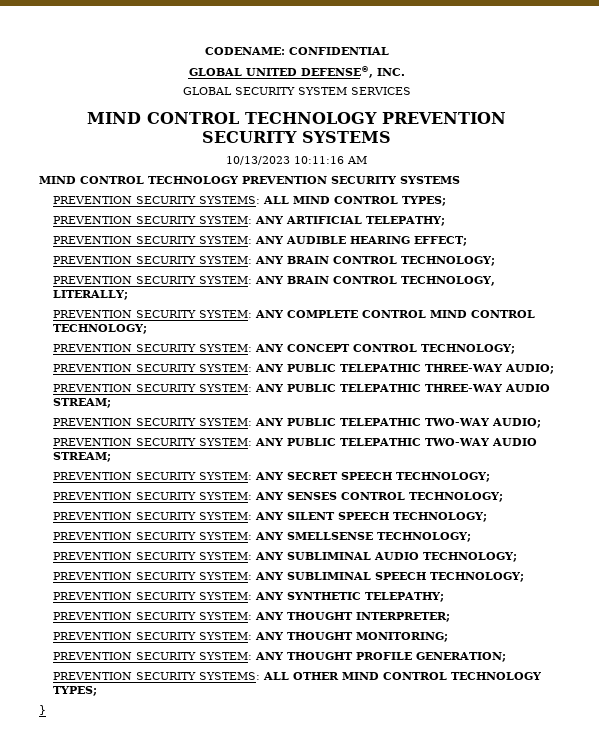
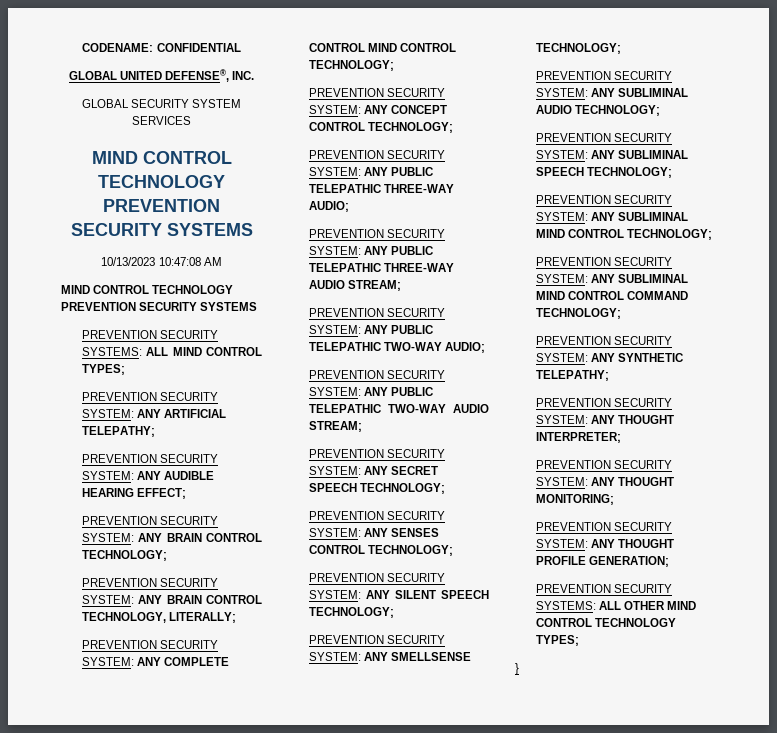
[294,156,344,164] 10:11:16 -> [158,257,201,266] 10:47:08
(524, 577) none -> [535,195,672,204] [535,212,689,221] [535,229,713,240] [535,257,672,266] [535,274,689,283] [535,291,689,300] [535,308,621,319] // PREVENTION SECURITY SYSTEM: ANY SUBLIMINAL MIND CONTROL TECHNOLOGY; // PREVENTION SECURITY SYSTEM: ANY SUBLIMINAL MIND CONTROL COMMAND TECHNOLOGY;

